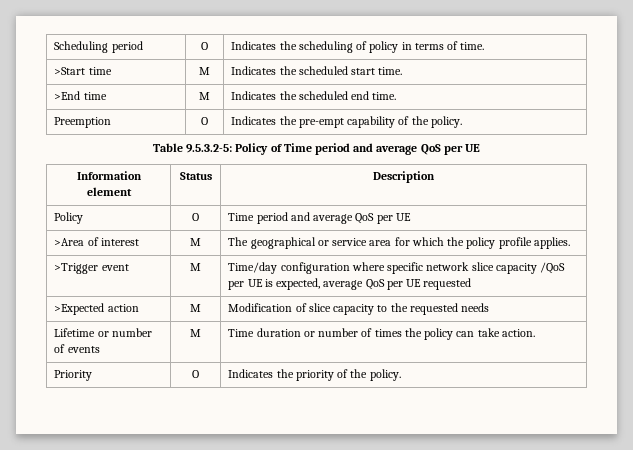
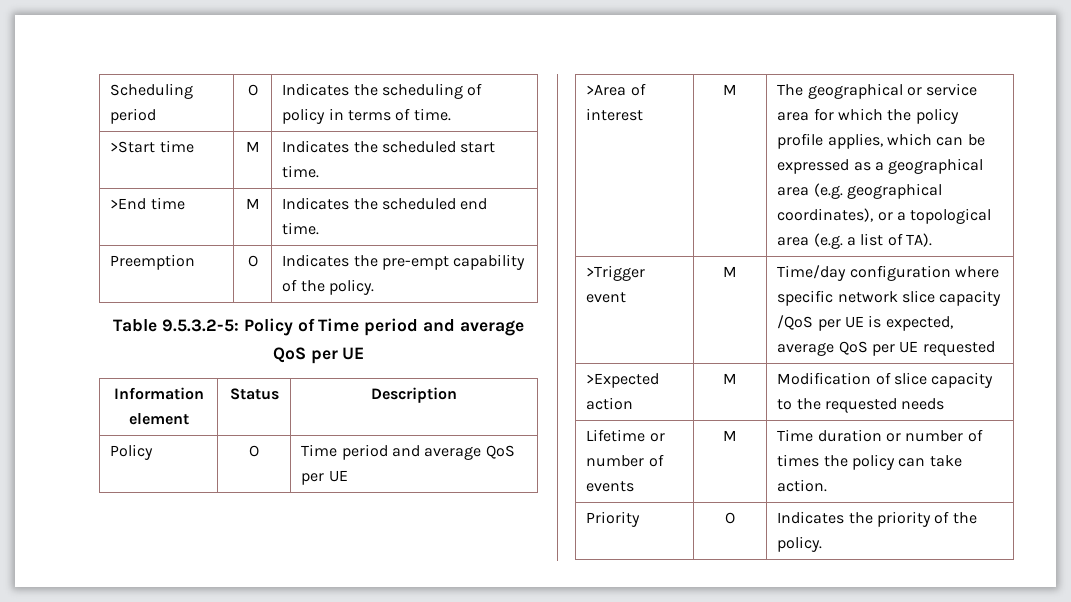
[533,237,570,249] applies. -> [827,133,985,149] [777,158,984,174] [777,183,943,199] [777,208,992,224] [777,233,933,249] applies, which can be expressed as a geographical area (e.g. geographical coordinates), or a topological area (e.g. a list of TA).

